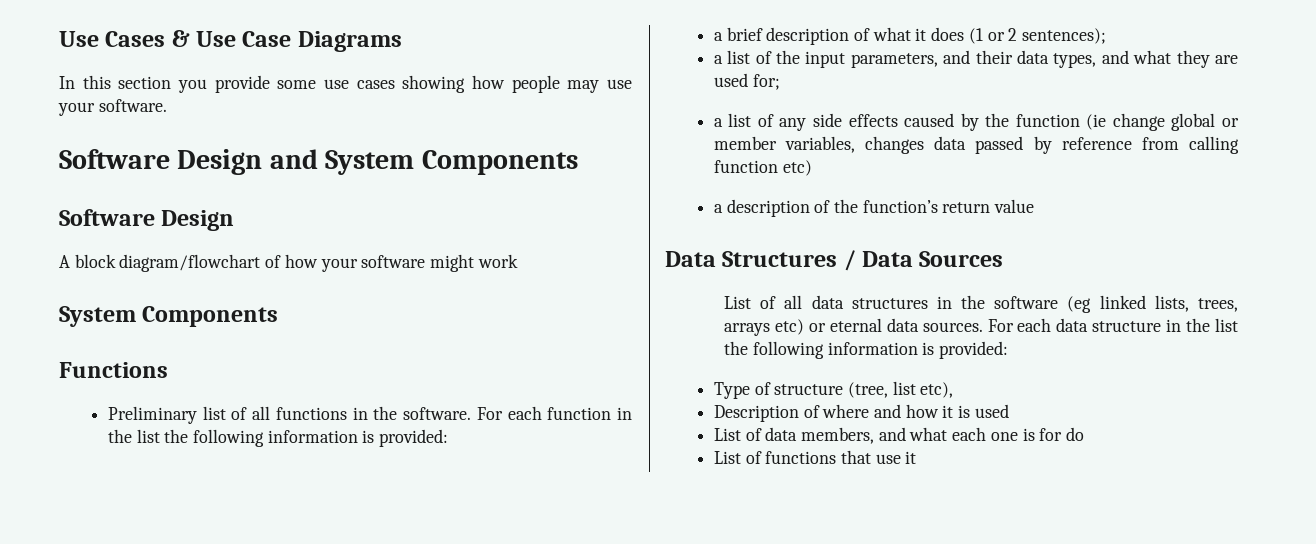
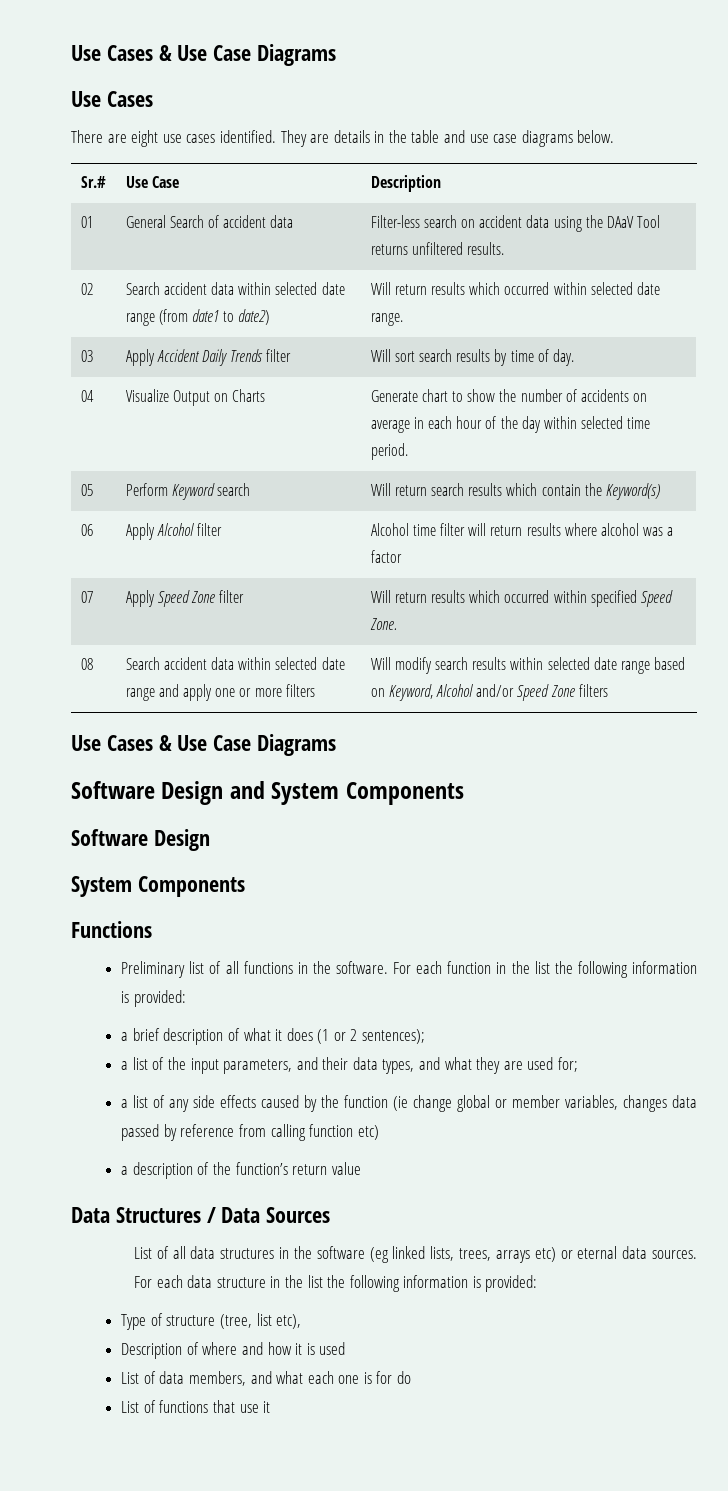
[59,30,402,52] [59,75,633,93] [58,99,167,116] Use Cases & Use Case Diagrams // In this section you provide some use cases showing how people may use your software. -> [71,44,337,66] [71,91,153,107] [71,130,615,147] [80,176,106,188] [125,176,179,188] [370,175,441,192] [80,216,93,228] [125,215,294,228] [370,215,661,232] [370,242,505,255] [80,283,93,295] [125,282,345,295] [125,309,270,326] [370,282,660,295] [370,313,403,326] [80,350,93,362] [125,349,292,366] [370,349,574,366] [80,390,94,402] [125,389,266,406] [370,389,648,402] [370,416,651,433] [370,443,408,460] [80,484,93,496] [125,483,251,500] [370,483,660,500] [80,524,93,536] [125,523,223,540] [370,523,674,536] [370,550,402,563] [80,591,93,603] [125,590,245,607] [370,590,673,607] [369,618,397,630] [80,658,93,670] [125,657,345,670] [125,684,315,701] [370,657,686,674] [370,684,608,701] [71,734,337,756] Use Cases & Use Case Diagrams // Use Cases // There are eight use cases identified. They are details in the table and use case diagrams below. // Sr.# | Use Case | Description // 01 | General Search of accident data | Filter-less search on accident data using the DAaV Tool returns unfiltered results. // 02 | Search accident data within selected date range (from date1 to date2) | Will return results which occurred within selected date range. // 03 | Apply Accident Daily Trends filter | Will sort search results by time of day. // 04 | Visualize Output on Charts | Generate chart to show the number of accidents on average in each hour of the day within selected time period. // 05 | Perform Keyword search | Will return search results which contain the Keyword(s) // 06 | Apply Alcohol filter | Alcohol time filter will return results where alcohol was a factor // 07 | Apply Speed Zone filter | Will return results which occurred within specified Speed Zone. // 08 | Search accident data within selected date range and apply one or more filters | Will modify search results within selected date range based on Keyword, Alcohol and/or Speed Zone filters // Use Cases & Use Case Diagrams
[59,254,518,272] // A block diagram/flowchart of how your software might work -> (210, 840) none

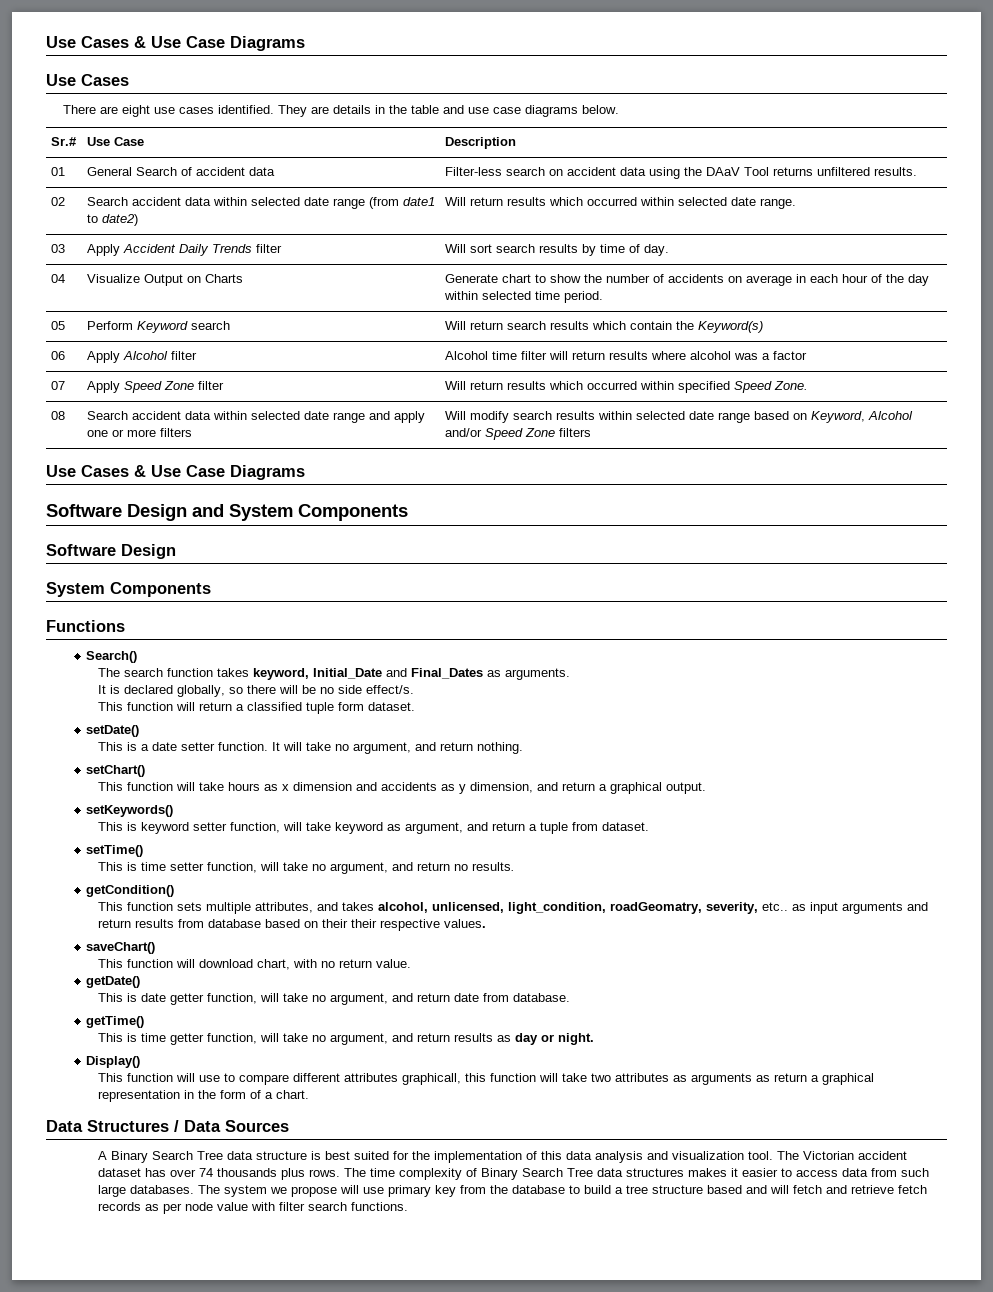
[121,961,697,978] [121,990,186,1007] [121,1028,426,1045] [121,1057,579,1074] [121,1095,697,1112] [121,1124,379,1141] [121,1162,361,1179] Preliminary list of all functions in the software. For each function in the list the following information is provided: // a brief description of what it does (1 or 2 sentences); // a list of the input parameters, and their data types, and what they are used for; // a list of any side effects caused by the function (ie change global or member variables, changes data passed by reference from calling function etc) // a description of the function’s return value -> [86,651,138,663] [97,668,570,680] [97,685,414,697] [97,702,415,714] [86,725,140,737] [97,742,523,754] [86,765,146,777] [97,782,706,794] [86,805,174,817] [97,822,649,834] [86,845,144,857] [97,862,515,874] [86,885,175,897] [97,902,928,914] [97,919,486,931] [86,942,156,954] [97,959,411,970] [86,976,141,988] [97,993,570,1005] [86,1016,145,1028] [97,1033,594,1045] [86,1056,141,1068] [97,1073,874,1085] [97,1090,309,1102] Search() // The search function takes keyword, Initial_Date and Final_Dates as arguments. // It is declared globally, so there will be no side effect/s. // This function will return a classified tuple form dataset. // setDate() // This is a date setter function. It will take no argument, and return nothing. // setChart() // This function will take hours as x dimension and accidents as y dimension, and return a graphical output. // setKeywords() // This is keyword setter function, will take keyword as argument, and return a tuple from dataset. // setTime() // This is time setter function, will take no argument, and return no results. // getCondition() // This function sets multiple attributes, and takes alcohol, unlicensed, light_condition, roadGeomatry, severity, etc.. as input arguments and return results from database based on their their respective values. // saveChart() // This function will download chart, with no return value. // getDate() // This is date getter function, will take no argument, and return date from database. // getTime() // This is time getter function, will take no argument, and return results as day or night. // Display() // This function will use to compare different attributes graphicall, this function will take two attributes as arguments as return a graphical representation in the form of a chart.
[133,1246,697,1263] [133,1275,538,1292] [121,1313,302,1330] [121,1342,346,1359] [121,1371,412,1386] [121,1400,271,1413] List of all data structures in the software (eg linked lists, trees, arrays etc) or eternal data sources. For each data structure in the list the following information is provided: // Type of structure (tree, list etc), // Description of where and how it is used // List of data members, and what each one is for do // List of functions that use it -> [97,1151,907,1163] [97,1168,929,1180] [97,1185,927,1197] [97,1202,408,1214] A Binary Search Tree data structure is best suited for the implementation of this data analysis and visualization tool. The Victorian accident dataset has over 74 thousands plus rows. The time complexity of Binary Search Tree data structures makes it easier to access data from such large databases. The system we propose will use primary key from the database to build a tree structure based and will fetch and retrieve fetch records as per node value with filter search functions.

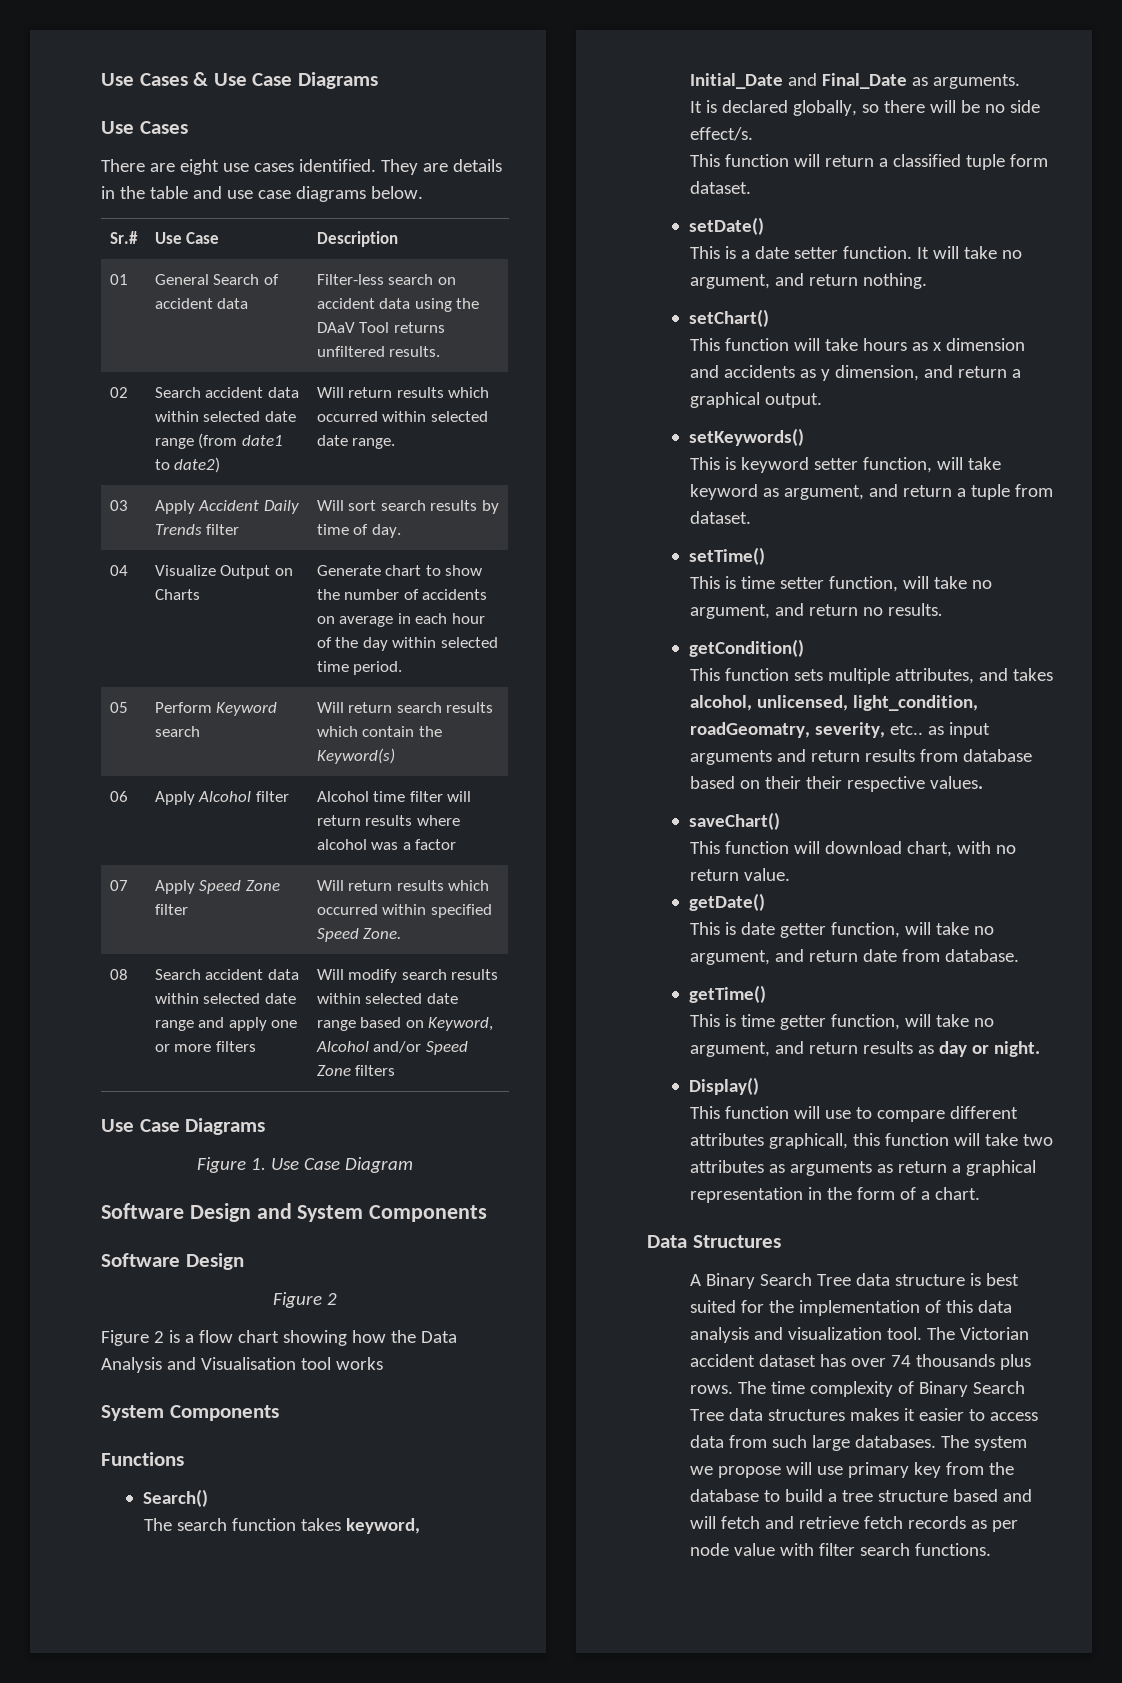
[81,465,305,480] Cases & Use Case Diagrams -> [139,1118,266,1135] [197,1157,413,1173] Case Diagrams // Figure 1. Use Case Diagram
(176, 551) none -> [273,1292,337,1308] [101,1330,457,1346] [101,1357,383,1373] // Figure 2 // Figure 2 is a flow chart showing how the Data Analysis and Visualisation tool works
[410,668,483,679] Final_Dates -> [822,73,908,89] Final_Date
[174,1120,289,1132] / Data Sources -> (781, 1241) none

